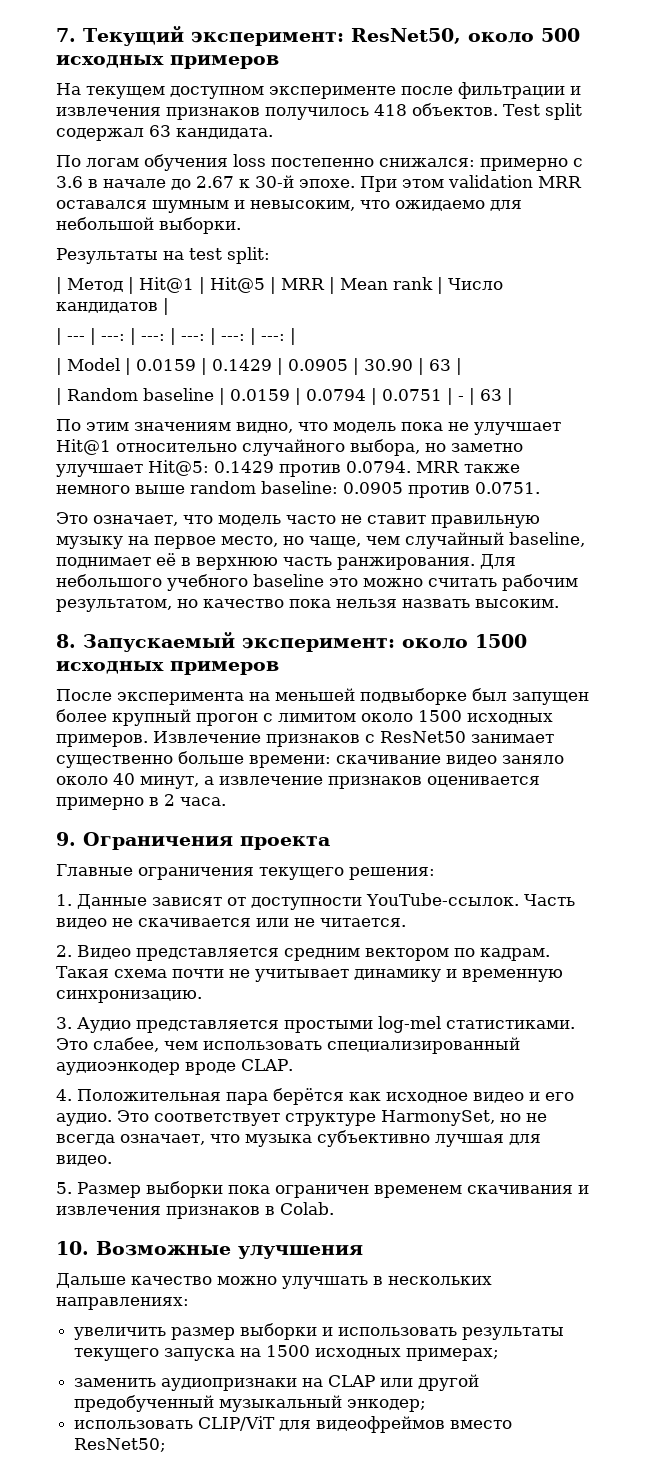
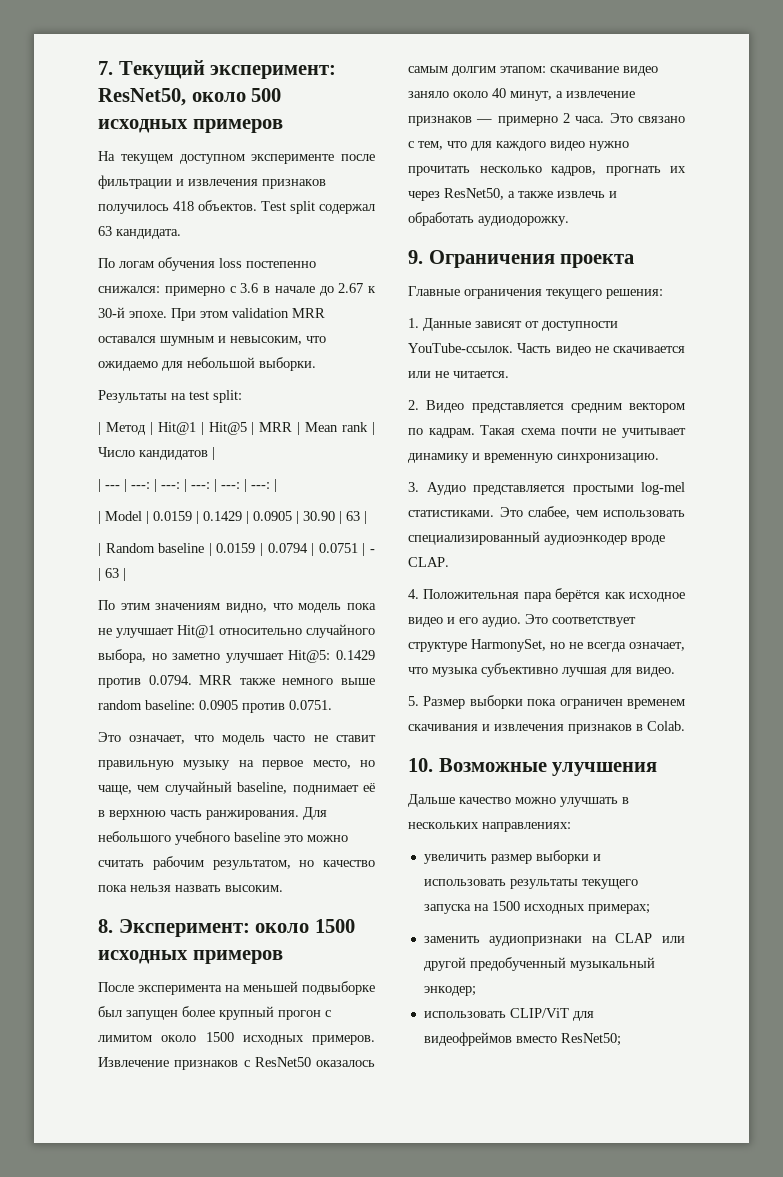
[83,632,395,652] Запускаемый эксперимент: -> [118,919,250,937] Эксперимент:
[471,734,554,743] [56,751,331,768] занимает существенно больше времени: -> [316,1060,375,1067] [408,66,546,76] оказалось самым долгим этапом:
[427,776,540,787] [56,797,159,810] оценивается примерно в -> [476,116,558,126] — примерно
(226, 801) none -> [609,113,685,123] [408,141,629,151] [408,166,686,176] [408,188,617,201] [408,212,569,226] Это связано с тем, что для каждого видео нужно прочитать несколько кадров, прогнать их через ResNet50, а также извлечь и обработать аудиодорожку.

